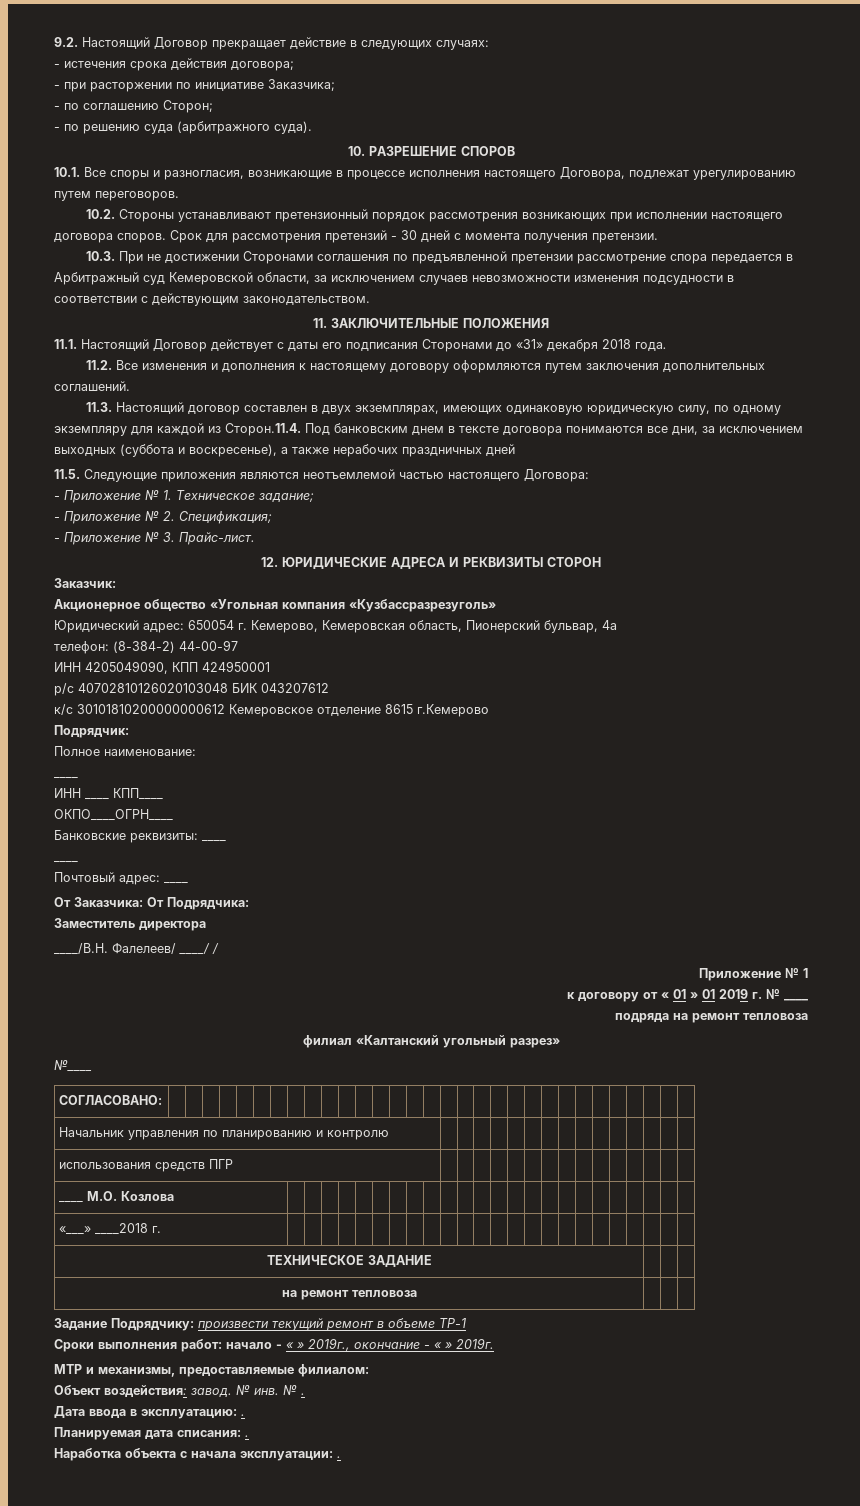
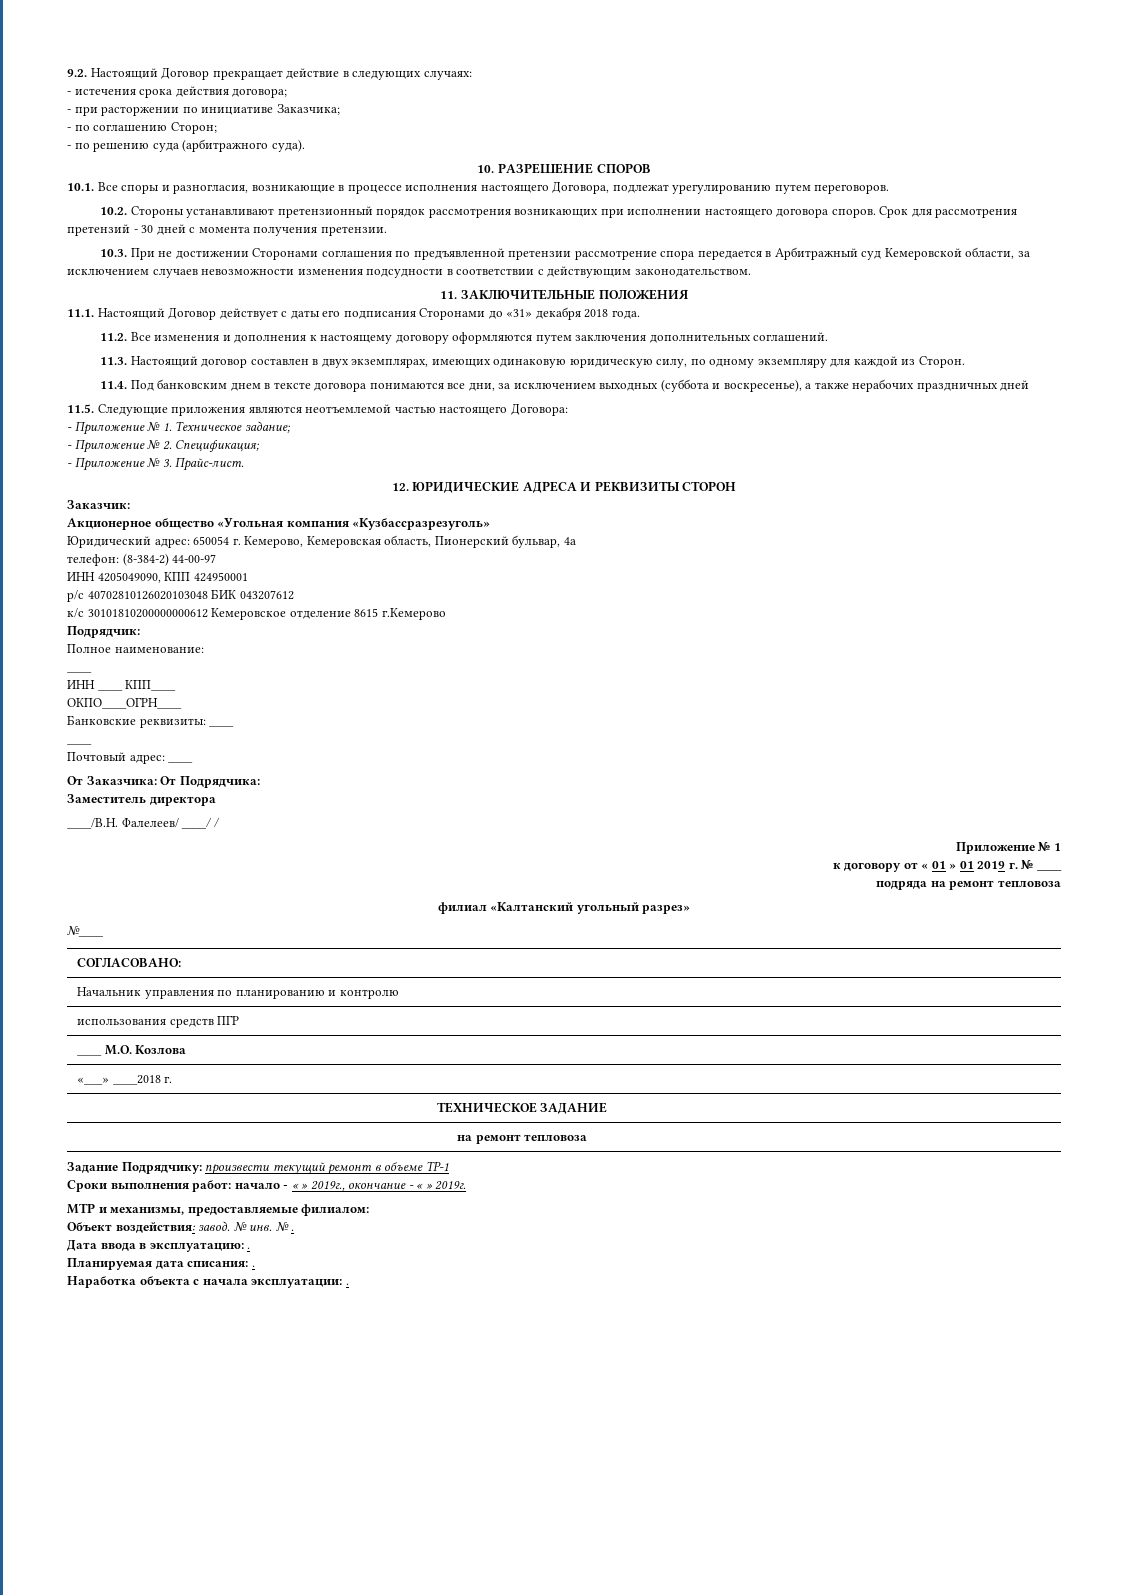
[225,423,301,436] Сторон.11.4. -> [918,356,965,368] [100,381,128,389] Сторон. // 11.4.

